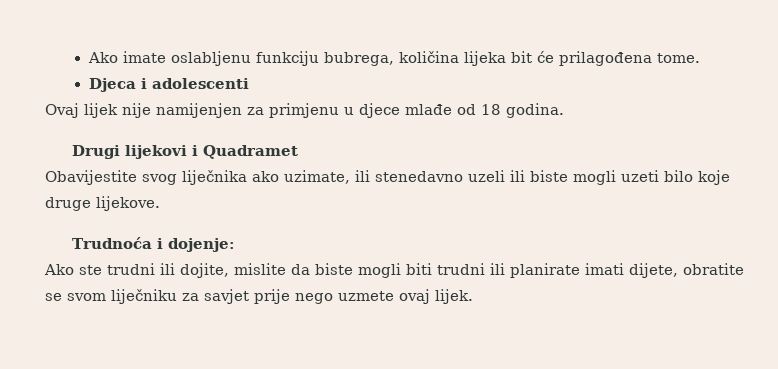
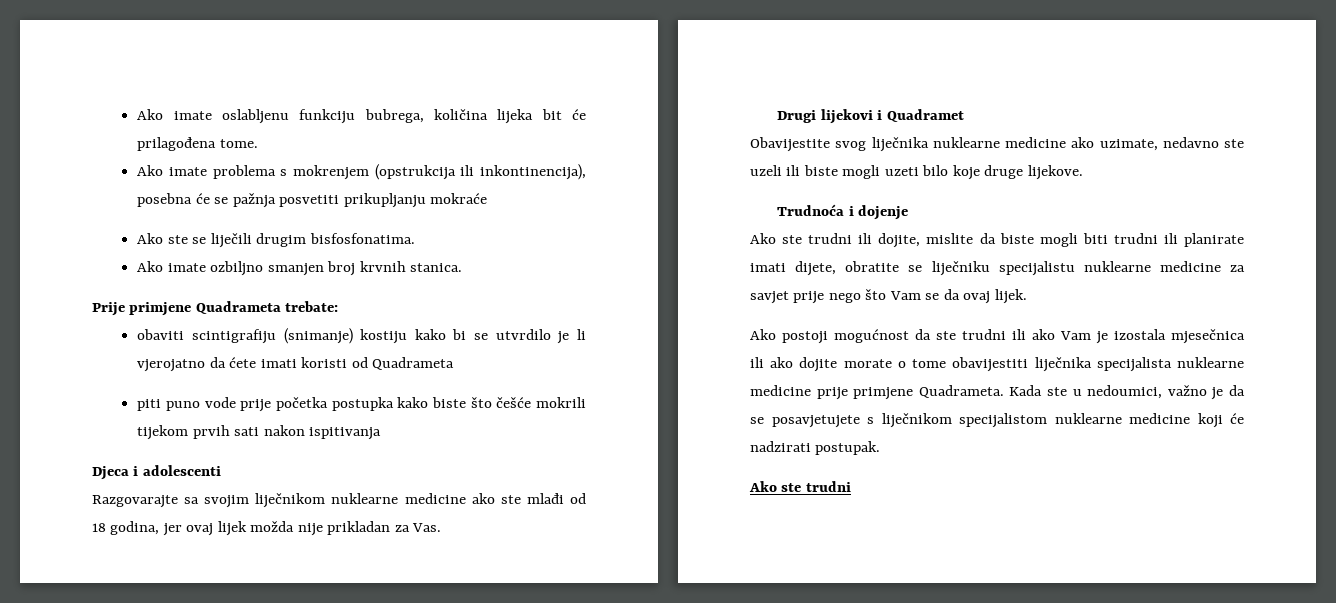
[88,78,249,92] [45,103,564,118] Djeca i adolescenti // Ovaj lijek nije namijenjen za primjenu u djece mlađe od 18 godina. -> [137,164,586,180] [137,193,488,208] [137,233,415,248] [137,261,463,276] [92,301,339,316] [137,328,586,344] [137,357,455,372] [137,397,586,412] [137,425,382,440] [92,465,221,480] [92,493,586,508] [92,521,442,536] Ako imate problema s mokrenjem (opstrukcija ili inkontinencija), posebna će se pažnja posvetiti prikupljanju mokraće // Ako ste se liječili drugim bisfosfonatima. // Ako imate ozbiljno smanjen broj krvnih stanica. // Prije primjene Quadrameta trebate: // obaviti scintigrafiju (snimanje) kostiju kako bi se utvrdilo je li vjerojatno da ćete imati koristi od Quadrameta // piti puno vode prije početka postupka kako biste što češće mokrili tijekom prvih sati nakon ispitivanja // Djeca i adolescenti // Razgovarajte sa svojim liječnikom nuklearne medicine ako ste mlađi od 18 godina, jer ovaj lijek možda nije prikladan za Vas.
[252,170,463,184] ako uzimate, ili stenedavno -> [932,137,1244,151] nuklearne medicine ako uzimate, nedavno ste
[168,238,236,252] dojenje: -> [858,205,909,220] dojenje
[67,289,473,304] svom liječniku za savjet prije nego uzmete ovaj lijek. -> [931,261,1245,276] [750,289,1027,304] [750,329,1245,344] [750,357,1244,372] [750,385,1245,400] [750,413,1244,428] [750,441,881,455] [749,481,851,492] liječniku specijalistu nuklearne medicine za savjet prije nego što Vam se da ovaj lijek. // Ako postoji mogućnost da ste trudni ili ako Vam je izostala mjesečnica ili ako dojite morate o tome obavijestiti liječnika specijalista nuklearne medicine prije primjene Quadrameta. Kada ste u nedoumici, važno je da se posavjetujete s liječnikom specijalistom nuklearne medicine koji će nadzirati postupak. // Ako ste trudni

